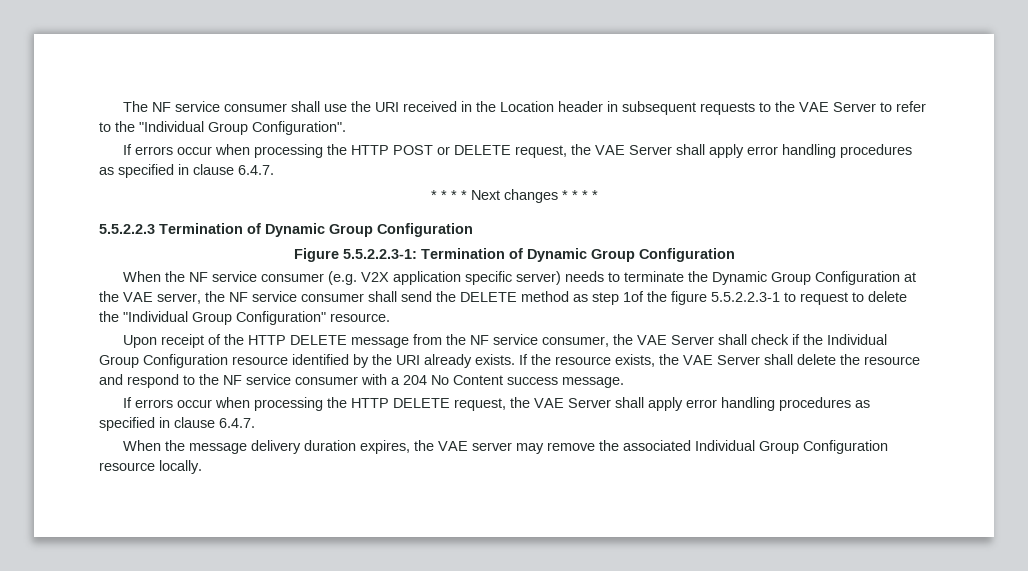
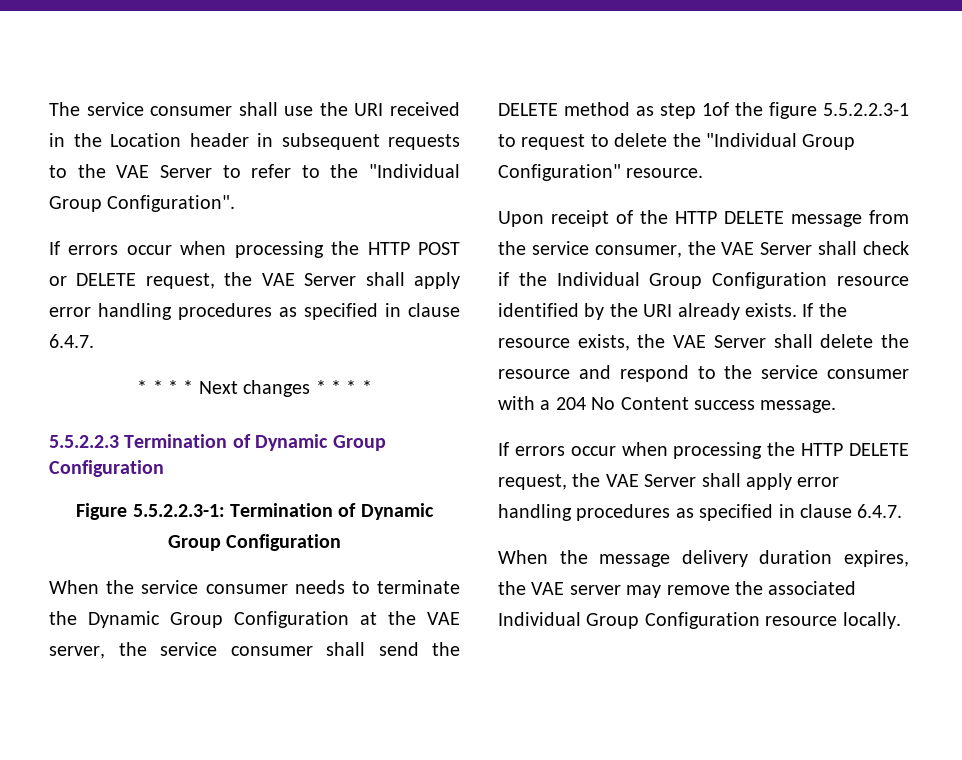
[152,102,172,112] NF -> (80, 109) none
[189,271,562,285] NF service consumer (e.g. V2X application specific server) -> [141,580,288,594] service consumer
[229,292,248,302] NF -> (147, 649) none
[470,335,490,345] NF -> (526, 248) none
[223,375,242,385] NF -> (753, 372) none

